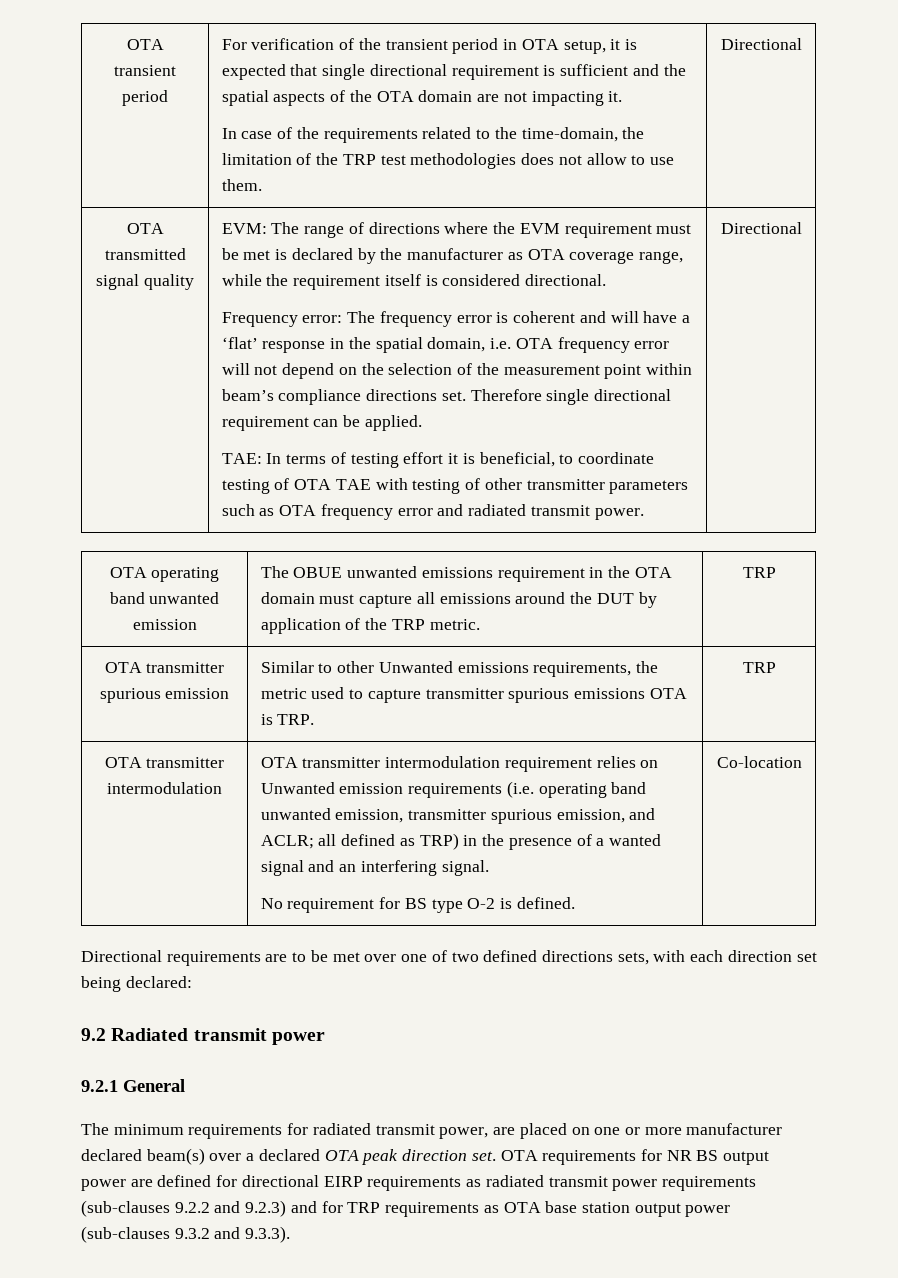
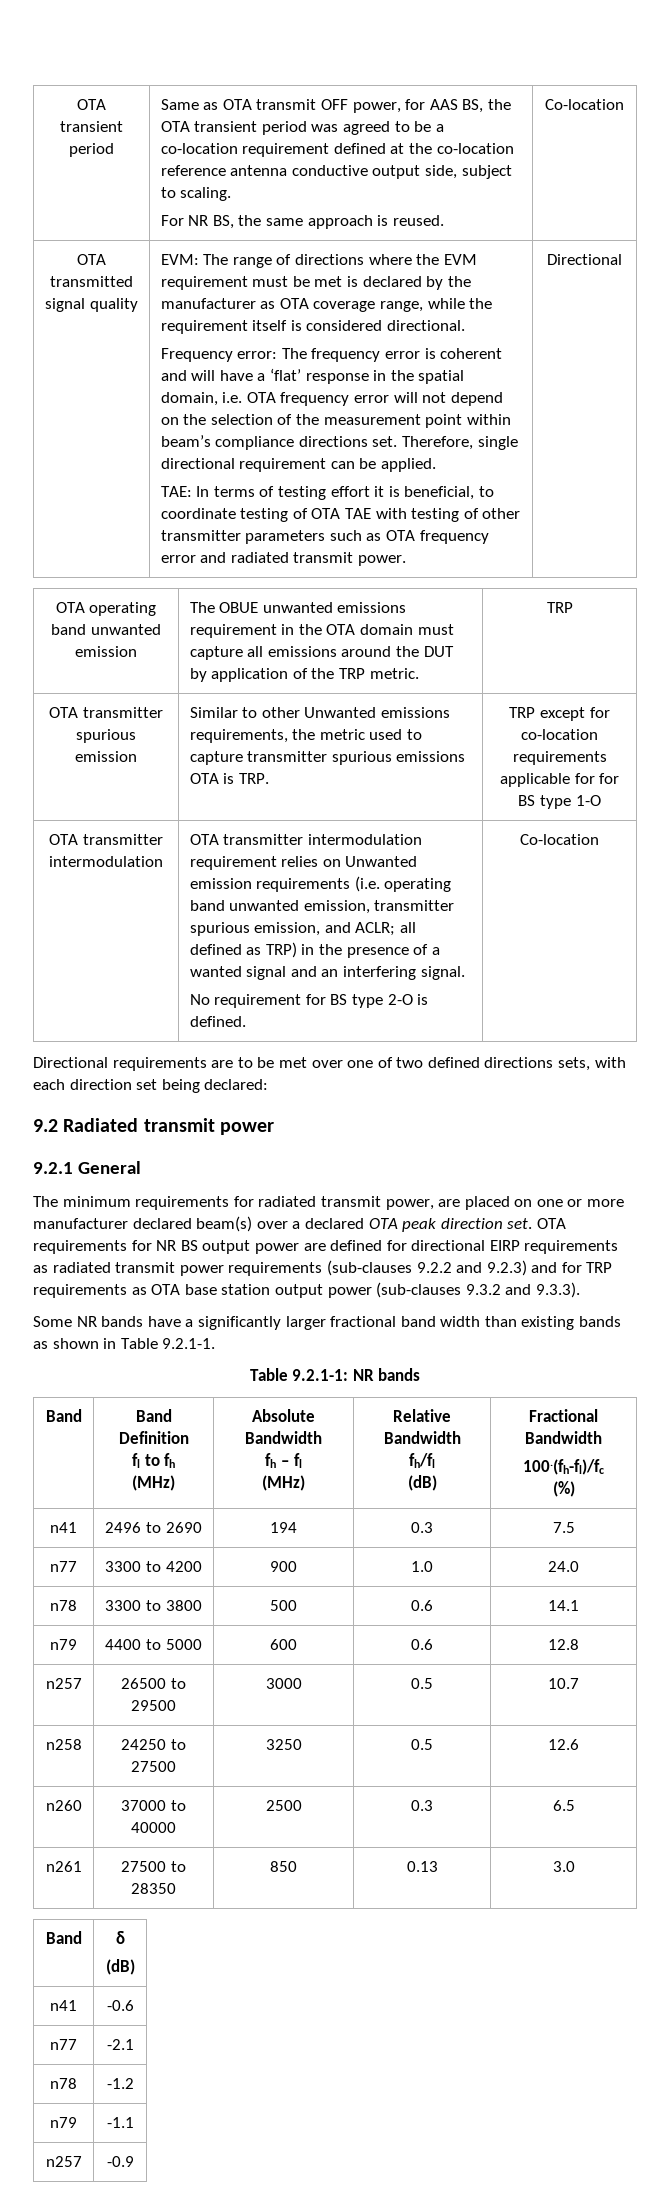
[221,38,637,54] [221,64,686,80] [221,90,623,106] [221,127,645,143] [221,153,674,169] [221,179,262,191] [720,38,802,50] For verification of the transient period in OTA setup, it is expected that single directional requirement is sufficient and the spatial aspects of the OTA domain are not impacting it. // In case of the requirements related to the time-domain, the limitation of the TRP test methodologies does not allow to use them. | Directional -> [160,99,512,113] [160,121,444,135] [160,143,514,157] [160,165,512,179] [160,187,232,201] [160,215,444,229] [545,99,624,110] Same as OTA transmit OFF power, for AAS BS, the OTA transient period was agreed to be a co-location requirement defined at the co-location reference antenna conductive output side, subject to scaling. // For NR BS, the same approach is reused. | Co-location
[470,389,542,401] Therefore -> [402,436,474,450] Therefore,
(776, 667) none -> [540,707,610,721] [521,729,598,740] [512,751,607,765] [499,773,620,787] [518,795,601,809] except for co-location requirements applicable for for BS type 1-O
[467,898,496,909] O-2 -> [387,994,413,1005] 2-O
(291, 1234) none -> [33,1316,622,1330] [33,1338,216,1349] [249,1368,421,1381] [45,1409,82,1422] [135,1409,172,1422] [118,1431,189,1444] [131,1453,176,1468] [132,1475,175,1491] [252,1409,315,1422] [245,1431,322,1444] [265,1453,302,1468] [262,1475,305,1491] [393,1409,451,1422] [383,1431,461,1444] [409,1453,435,1468] [407,1475,437,1491] [529,1409,598,1422] [525,1431,602,1444] [523,1459,604,1475] [552,1481,575,1497] [50,1522,77,1533] [105,1522,202,1533] [270,1522,297,1533] [411,1522,433,1533] [552,1522,575,1533] [50,1561,77,1572] [105,1561,202,1572] [270,1561,297,1572] [411,1561,433,1572] [548,1561,579,1572] [50,1600,77,1611] [105,1600,202,1611] [270,1600,297,1611] [411,1600,433,1611] [548,1600,579,1611] [50,1639,77,1650] [105,1639,202,1650] [270,1639,297,1650] [411,1639,433,1650] [548,1639,579,1650] [45,1678,82,1689] [121,1678,186,1689] [131,1700,176,1711] [265,1678,302,1689] [411,1678,433,1689] [548,1678,579,1689] [45,1739,82,1750] [121,1739,186,1750] [131,1761,176,1772] [265,1739,302,1750] [411,1739,433,1750] [548,1739,579,1750] [45,1800,82,1811] [121,1800,186,1811] [131,1822,176,1833] [265,1800,302,1811] [411,1800,433,1811] [552,1800,575,1811] [45,1861,82,1872] [121,1861,186,1872] [131,1883,176,1894] [270,1861,297,1872] [406,1861,438,1872] [552,1861,575,1872] [45,1931,82,1944] [115,1931,125,1944] [105,1959,135,1975] [50,2000,77,2011] [106,2000,134,2011] [50,2039,77,2050] [106,2039,134,2050] [50,2078,77,2089] [106,2078,134,2089] [50,2117,77,2128] [106,2117,134,2128] [45,2156,82,2167] [106,2156,134,2167] // Some NR bands have a significantly larger fractional band width than existing bands as shown in Table 9.2.1-1. // Table 9.2.1-1: NR bands // Band | Band Definition // fl to fh // (MHz) | Absolute Bandwidth // fh – fl // (MHz) | Relative Bandwidth // fh/fl // (dB) | Fractional Bandwidth // 100.(fh-fl)/fc // (%) // n41 | 2496 to 2690 | 194 | 0.3 | 7.5 // n77 | 3300 to 4200 | 900 | 1.0 | 24.0 // n78 | 3300 to 3800 | 500 | 0.6 | 14.1 // n79 | 4400 to 5000 | 600 | 0.6 | 12.8 // n257 | 26500 to 29500 | 3000 | 0.5 | 10.7 // n258 | 24250 to 27500 | 3250 | 0.5 | 12.6 // n260 | 37000 to 40000 | 2500 | 0.3 | 6.5 // n261 | 27500 to 28350 | 850 | 0.13 | 3.0 // Band | δ // (dB) // n41 | -0.6 // n77 | -2.1 // n78 | -1.2 // n79 | -1.1 // n257 | -0.9

